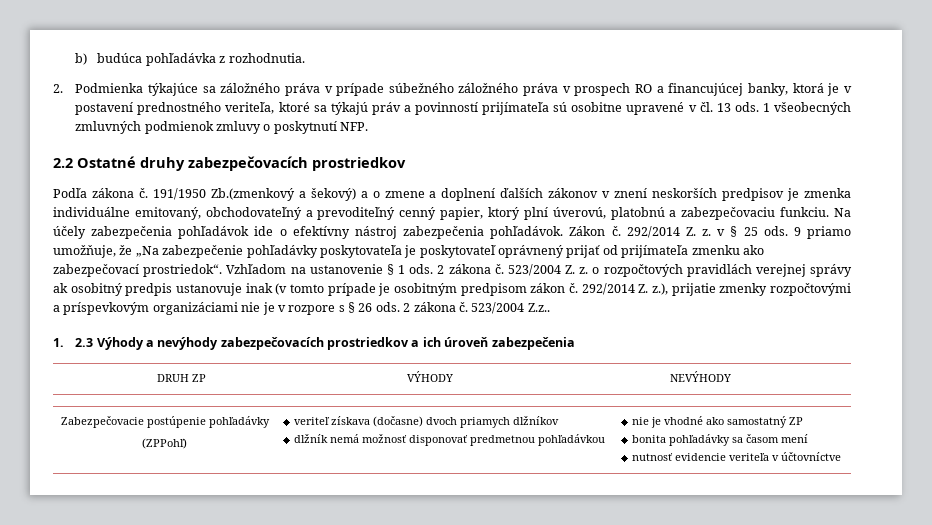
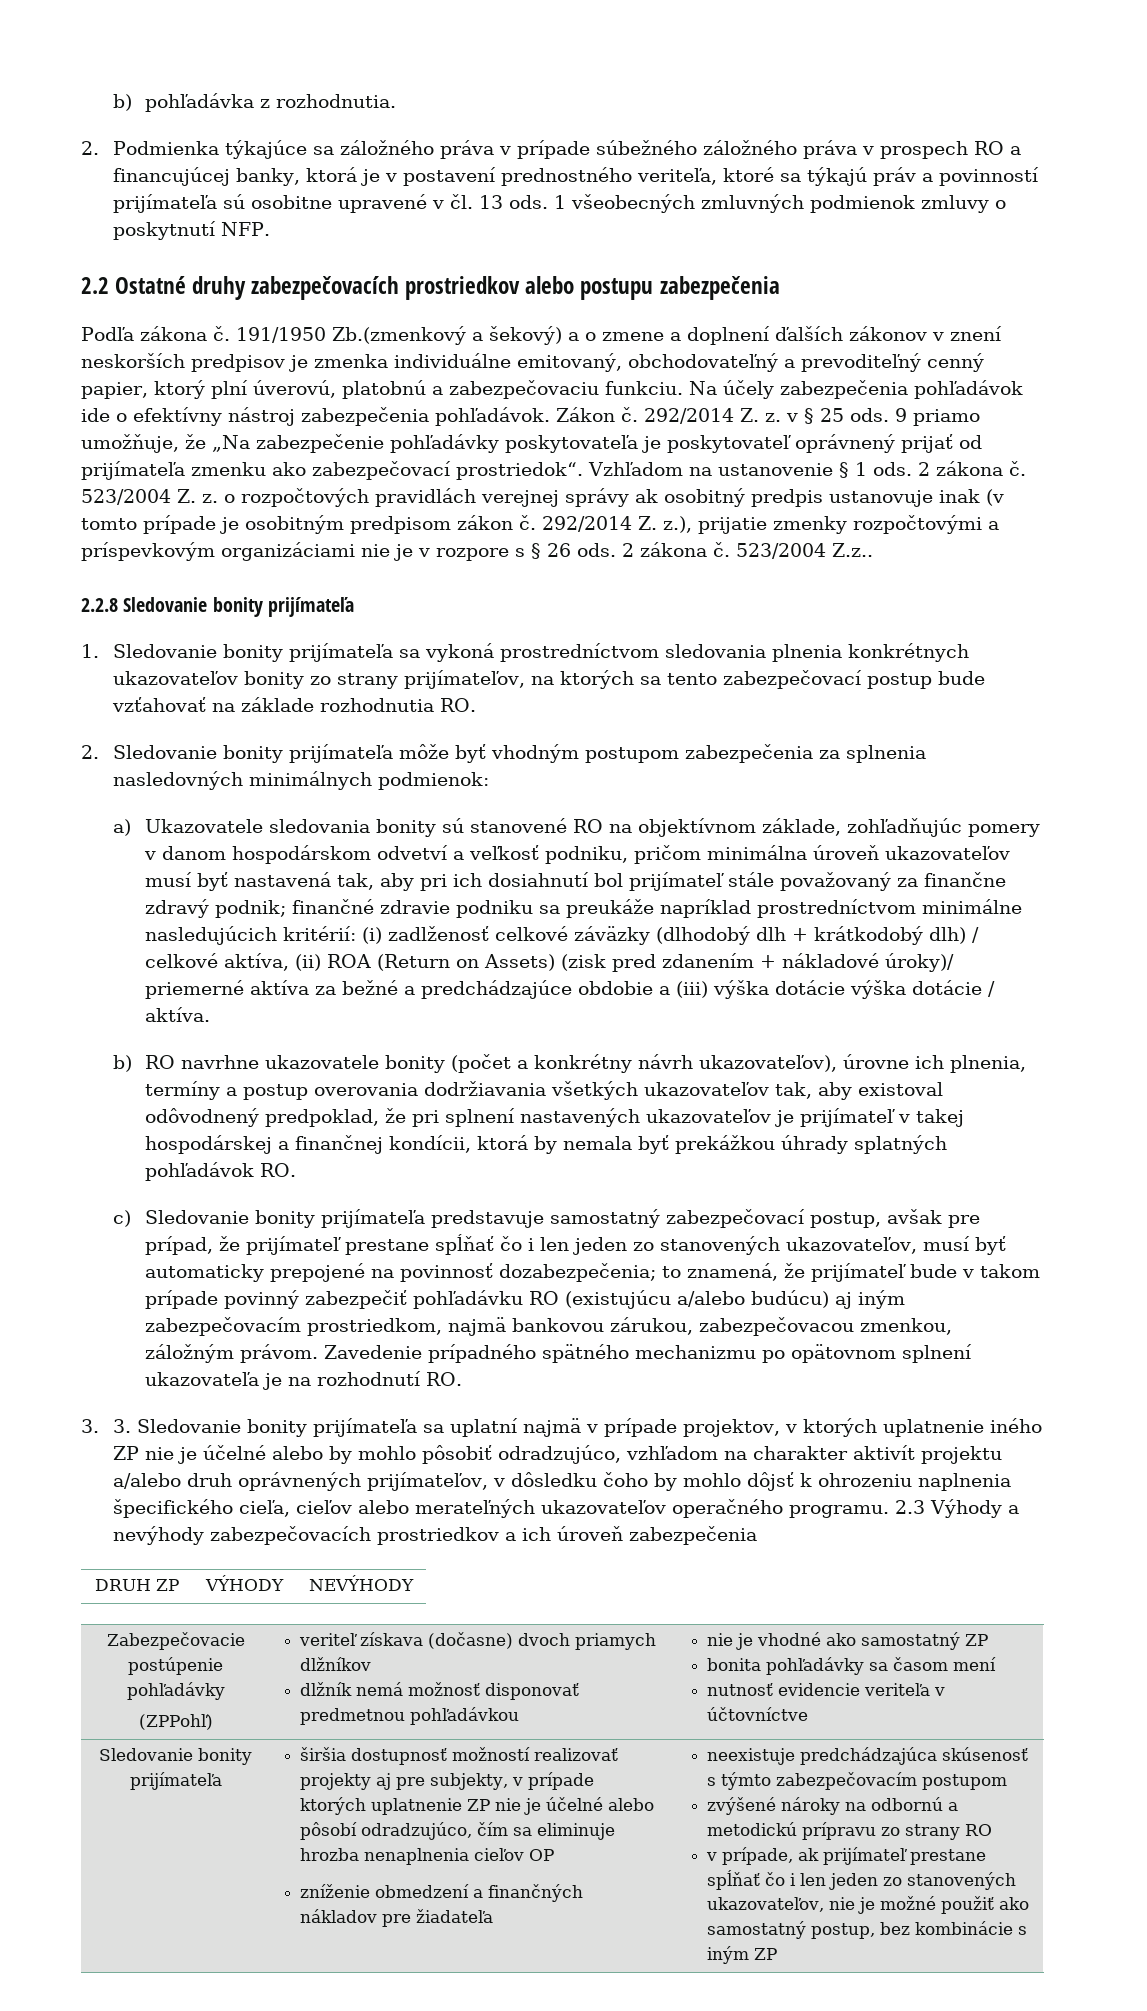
[75,53,143,65] b) budúca -> [112,94,132,111] b)
(406, 164) none -> [525,276,780,300] alebo postupu zabezpečenia
[53,338,64,347] 1. -> [81,597,354,617] [81,643,969,662] [112,670,985,689] [111,697,476,712] [81,744,926,763] [112,771,489,790] [112,818,1040,837] [143,845,1010,864] [144,872,1006,891] [144,899,1022,918] [144,926,979,945] [144,953,954,972] [144,980,995,999] [144,1007,210,1022] [112,1054,1026,1073] [144,1081,943,1100] [144,1108,964,1127] [144,1135,947,1154] [144,1162,296,1181] [112,1209,980,1228] [144,1234,1006,1255] [144,1263,1040,1282] [144,1290,905,1309] [144,1317,952,1336] [144,1344,972,1363] [144,1371,462,1390] [81,1418,1042,1437] [112,1445,1002,1464] [112,1472,1011,1491] [112,1499,889,1518] 2.2.8 Sledovanie bonity prijímateľa // 1. Sledovanie bonity prijímateľa sa vykoná prostredníctvom sledovania plnenia konkrétnych ukazovateľov bonity zo strany prijímateľov, na ktorých sa tento zabezpečovací postup bude vzťahovať na základe rozhodnutia RO. // 2. Sledovanie bonity prijímateľa môže byť vhodným postupom zabezpečenia za splnenia nasledovných minimálnych podmienok: // a) Ukazovatele sledovania bonity sú stanovené RO na objektívnom základe, zohľadňujúc pomery v danom hospodárskom odvetví a veľkosť podniku, pričom minimálna úroveň ukazovateľov musí byť nastavená tak, aby pri ich dosiahnutí bol prijímateľ stále považovaný za finančne zdravý podnik; finančné zdravie podniku sa preukáže napríklad prostredníctvom minimálne nasledujúcich kritérií: (i) zadlženosť celkové záväzky (dlhodobý dlh + krátkodobý dlh) / celkové aktíva, (ii) ROA (Return on Assets) (zisk pred zdanením + nákladové úroky)/ priemerné aktíva za bežné a predchádzajúce obdobie a (iii) výška dotácie výška dotácie / aktíva. // b) RO navrhne ukazovatele bonity (počet a konkrétny návrh ukazovateľov), úrovne ich plnenia, termíny a postup overovania dodržiavania všetkých ukazovateľov tak, aby existoval odôvodnený predpoklad, že pri splnení nastavených ukazovateľov je prijímateľ v takej hospodárskej a finančnej kondícii, ktorá by nemala byť prekážkou úhrady splatných pohľadávok RO. // c) Sledovanie bonity prijímateľa predstavuje samostatný zabezpečovací postup, avšak pre prípad, že prijímateľ prestane spĺňať čo i len jeden zo stanovených ukazovateľov, musí byť automaticky prepojené na povinnosť dozabezpečenia; to znamená, že prijímateľ bude v takom prípade povinný zabezpečiť pohľadávku RO (existujúcu a/alebo budúcu) aj iným zabezpečovacím prostriedkom, najmä bankovou zárukou, zabezpečovacou zmenkou, záložným právom. Zavedenie prípadného spätného mechanizmu po opätovnom splnení ukazovateľa je na rozhodnutí RO. // 3. 3. Sledovanie bonity prijímateľa sa uplatní najmä v prípade projektov, v ktorých uplatnenie iného ZP nie je účelné alebo by mohlo pôsobiť odradzujúco, vzhľadom na charakter aktivít projektu a/alebo druh oprávnených prijímateľov, v dôsledku čoho by mohlo dôjsť k ohrozeniu naplnenia špecifického cieľa, cieľov alebo merateľných ukazovateľov operačného programu.
(842, 456) none -> [99,1748,252,1765] [129,1772,222,1790] [300,1747,619,1765] [300,1772,595,1790] [300,1797,655,1815] [300,1822,616,1840] [300,1848,555,1865] [300,1884,584,1902] [300,1909,494,1927] [707,1747,1029,1765] [707,1772,1008,1790] [707,1797,959,1815] [707,1822,993,1840] [706,1847,987,1865] [707,1870,1017,1890] [707,1896,1030,1914] [707,1921,1028,1939] [707,1946,778,1964] // Sledovanie bonity prijímateľa | širšia dostupnosť možností realizovať projekty aj pre subjekty, v prípade ktorých uplatnenie ZP nie je účelné alebo pôsobí odradzujúco, čím sa eliminuje hrozba nenaplnenia cieľov OP // zníženie obmedzení a finančných nákladov pre žiadateľa | neexistuje predchádzajúca skúsenosť s týmto zabezpečovacím postupom // zvýšené nároky na odbornú a metodickú prípravu zo strany RO // v prípade, ak prijímateľ prestane spĺňať čo i len jeden zo stanovených ukazovateľov, nie je možné použiť ako samostatný postup, bez kombinácie s iným ZP

